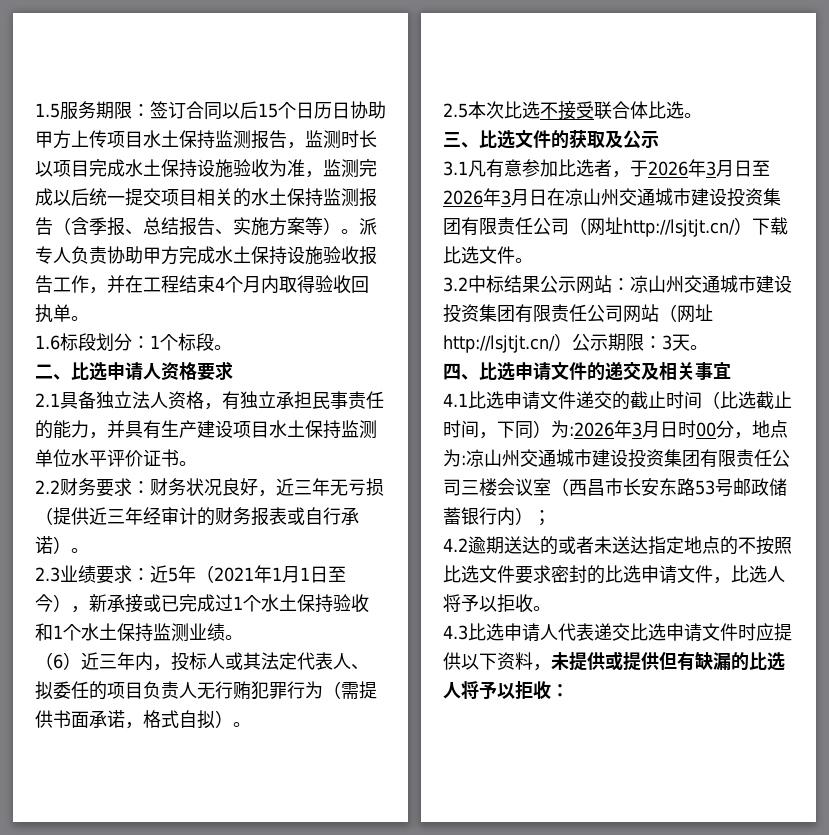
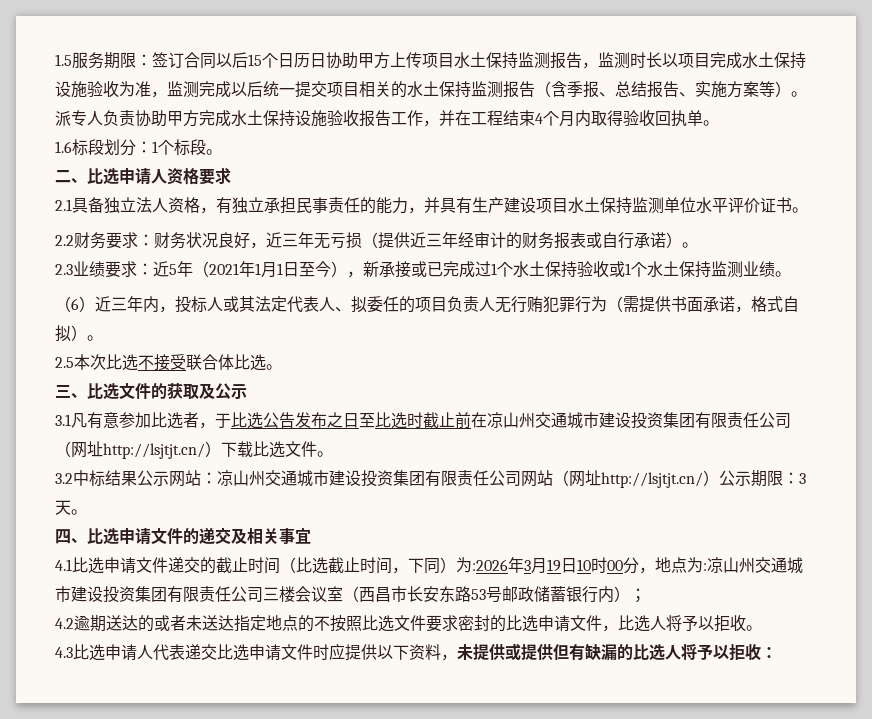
[35,623,53,641] 和 -> [609,261,625,277] 或
[648,159,770,177] [443,188,547,206] 2026年3月日至2026年3月日 -> [231,412,471,429] 比选公告发布之日至比选时截止前
[660,421,678,438] 日 -> [547,558,591,573] 19日10

